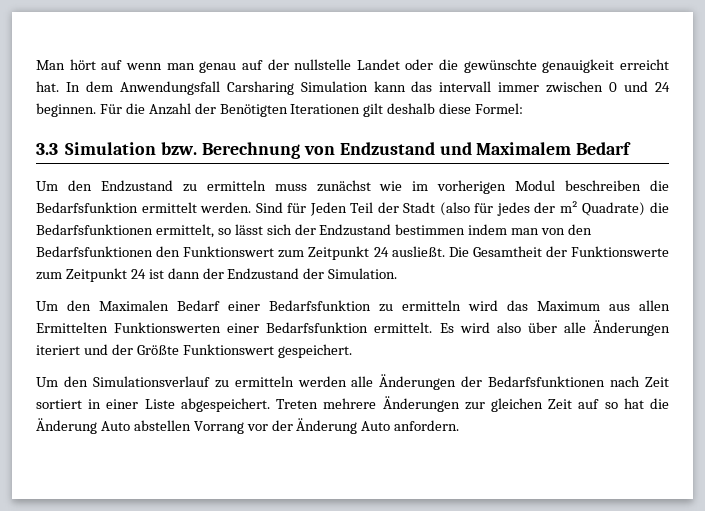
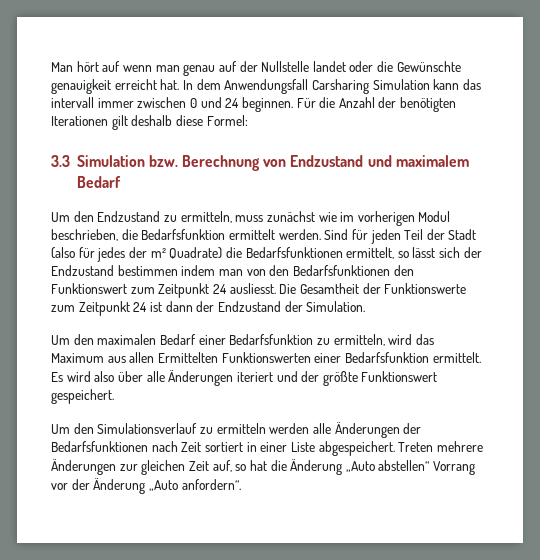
[294,59,400,70] nullstelle Landet -> [261,61,346,72] Nullstelle landet
[463,59,537,73] gewünschte -> [396,61,461,72] Gewünschte
[219,104,288,117] Benötigten -> [400,97,457,112] benötigten
[476,142,572,155] Maximalem -> [395,155,469,167] maximalem
[206,180,266,191] ermitteln -> [180,211,232,223] ermitteln,
[565,180,642,191] beschreiben -> [51,229,118,241] beschrieben,
[309,202,347,216] Jeden -> [370,229,401,244] jeden
[391,246,445,257] ausließt. -> [229,283,276,294] ausliesst.
[99,300,169,311] Maximalen -> [97,334,157,345] maximalen
[402,300,461,311] ermitteln -> [333,334,385,346] ermitteln,
[136,345,179,355] Größte -> [322,371,358,386] größte
[578,399,600,409] auf -> [212,460,232,472] auf,
[100,420,191,431] Auto abstellen -> [345,460,430,472] „Auto abstellen“
[361,420,460,431] Auto anfordern. -> [148,479,241,491] „Auto anfordern“.

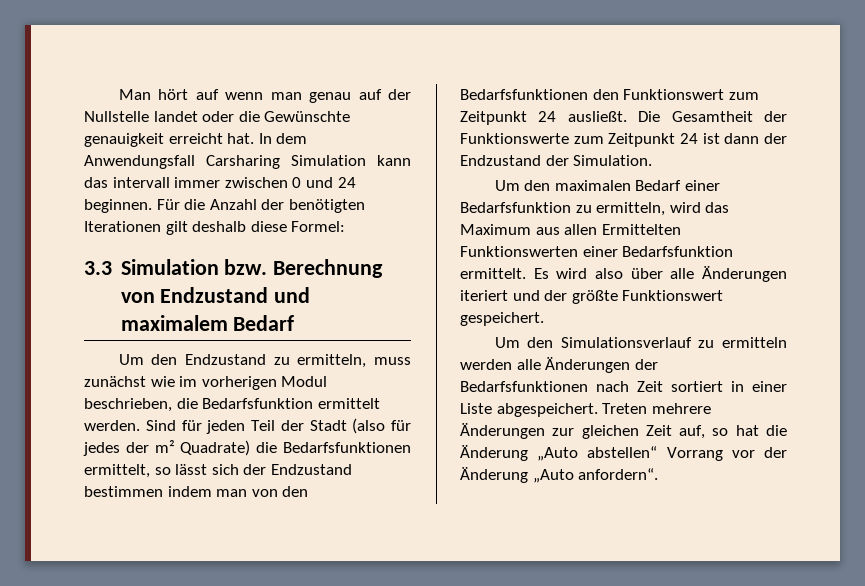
[229,283,276,294] ausliesst. -> [567,111,627,122] ausließt.

